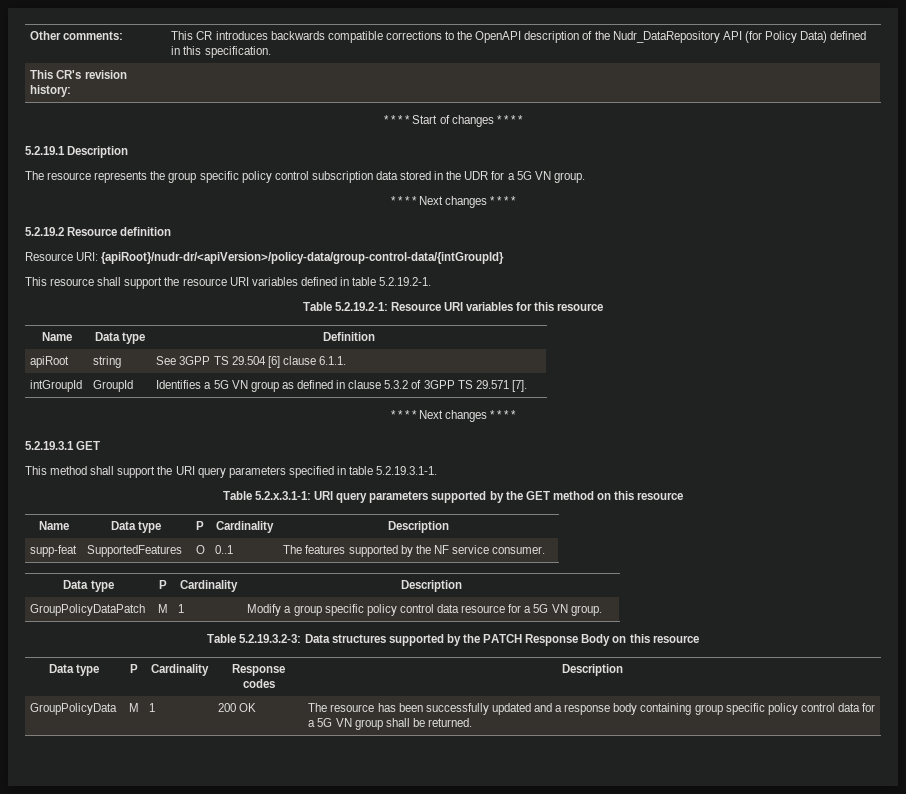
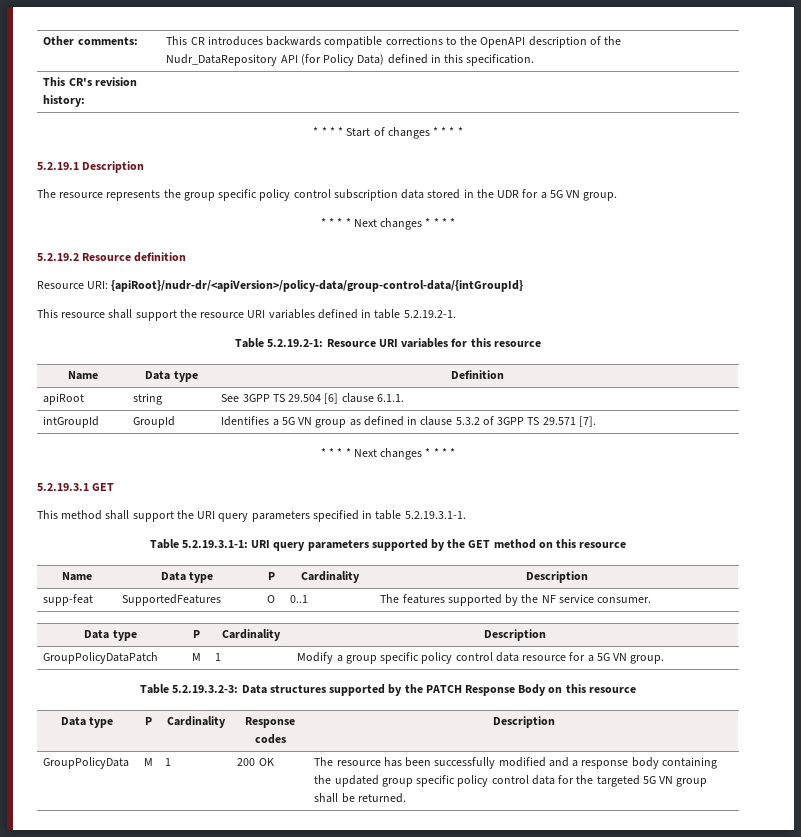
[254,491,311,500] 5.2.x.3.1-1: -> [181,540,248,548] 5.2.19.3.1-1:
[491,703,531,715] updated -> [498,757,546,767] modified
(692, 709) none -> [314,775,379,787] the updated
[308,720,316,727] a -> [576,775,640,787] the targeted

